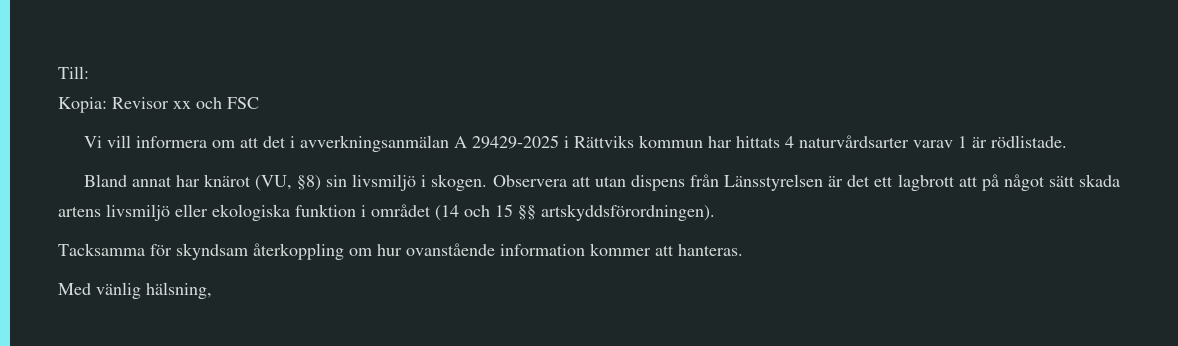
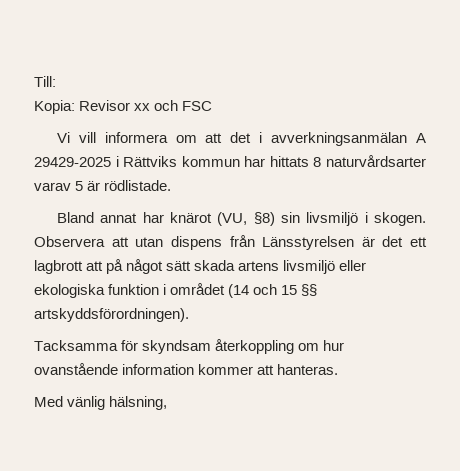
[784,136,794,148] 4 -> [313,157,322,167] 8
[957,136,967,148] 1 -> [75,181,84,191] 5

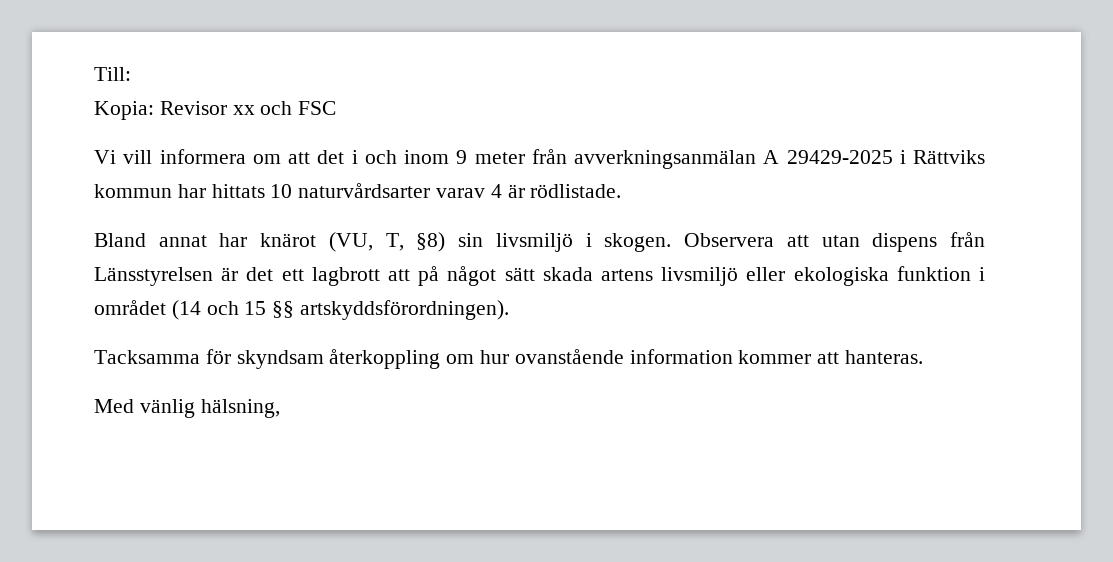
(263, 137) none -> [364,149,567,164] och inom 9 meter från
[313,157,322,167] 8 -> [270,184,293,198] 10
[75,181,84,191] 5 -> [490,184,502,198] 4
(248, 219) none -> [385,233,404,251] T,

